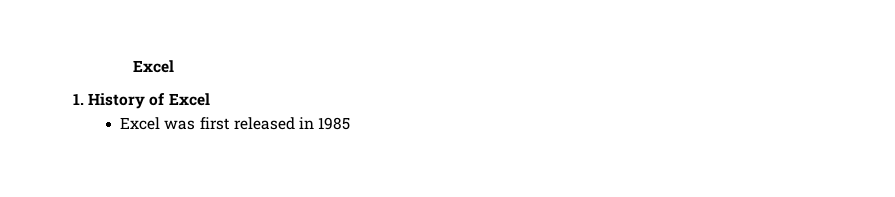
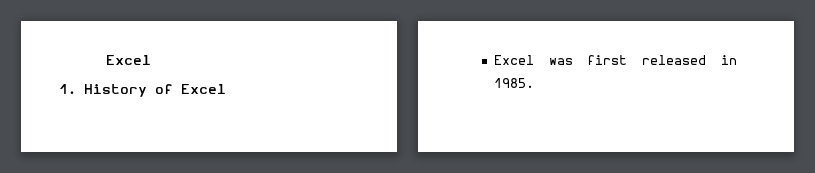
[318,117,351,130] 1985 -> [493,78,534,88] 1985.

